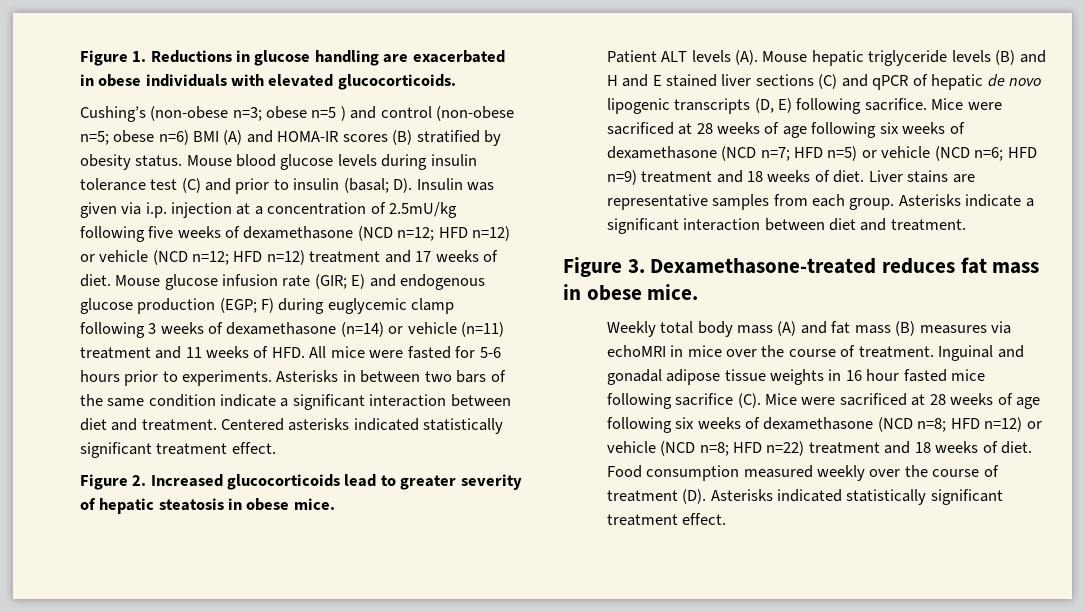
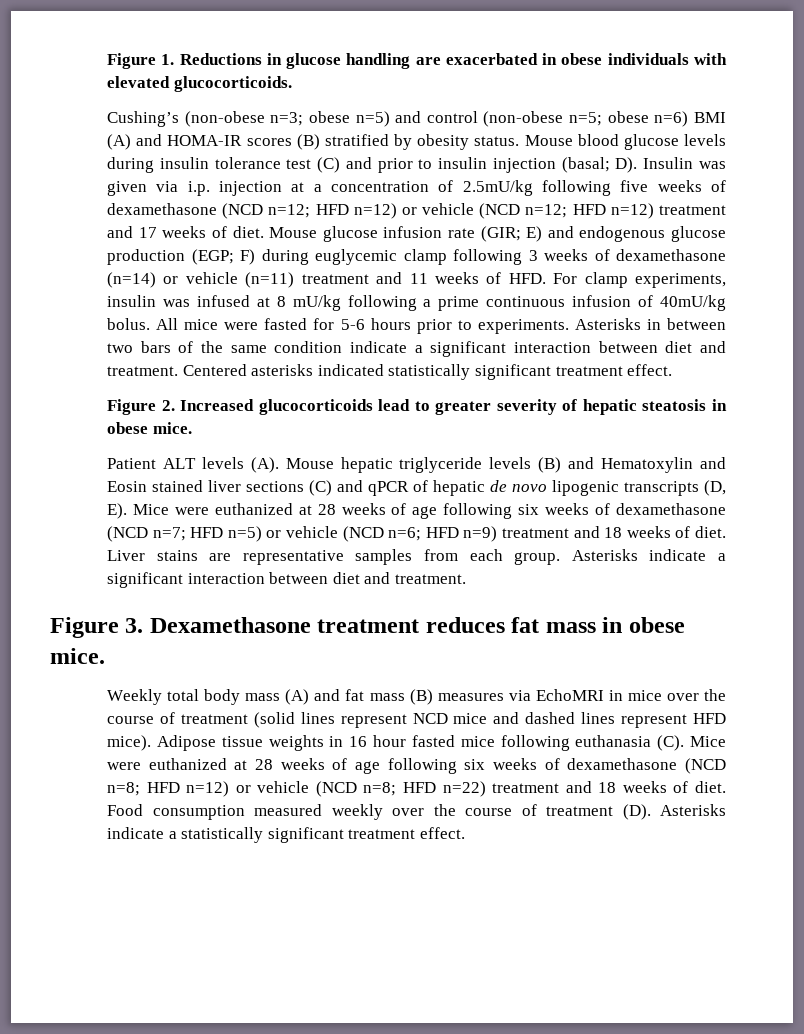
[311,106,346,121] n=5 ) -> [355,111,390,127] n=5)
(340, 184) none -> [492,158,556,173] injection
(305, 352) none -> [553,272,727,288] [107,295,727,311] [107,318,151,330] For clamp experiments, insulin was infused at 8 mU/kg following a prime continuous infusion of 40mU/kg bolus.
[606,74,662,87] H and E -> [601,457,727,473] [107,481,148,492] Hematoxylin and Eosin
[777,98,1002,114] [606,122,674,135] E) following sacrifice. Mice were sacrificed -> [107,503,293,519] E). Mice were euthanized
[650,258,877,274] Dexamethasone-treated -> [149,617,420,633] Dexamethasone treatment
[606,345,666,357] echoMRI -> [535,689,604,701] EchoMRI
[858,345,1024,361] [606,369,721,385] treatment. Inguinal and gonadal adipose -> [180,712,727,728] [107,735,216,751] treatment (solid lines represent NCD mice and dashed lines represent HFD mice). Adipose
[675,393,734,406] sacrifice -> [575,735,652,747] euthanasia
[839,393,907,406] sacrificed -> [148,758,227,770] euthanized
[776,489,842,502] indicated -> [107,827,177,839] indicate a

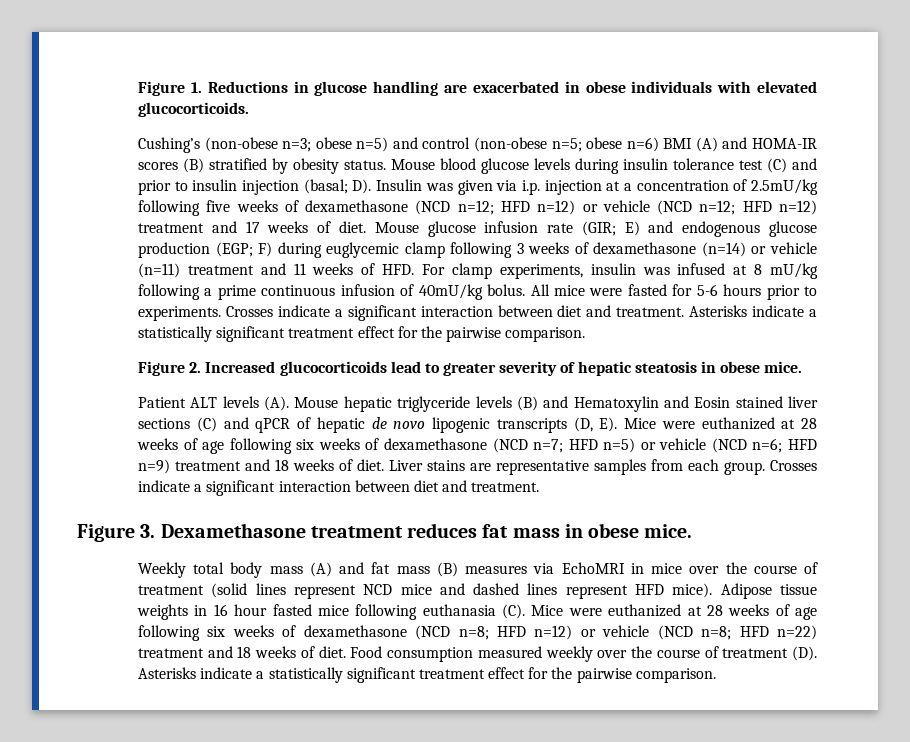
[574,318,726,330] [107,341,727,357] [107,364,673,380] Asterisks in between two bars of the same condition indicate a significant interaction between diet and treatment. Centered asterisks indicated statistically significant treatment effect. -> [225,305,818,321] [137,326,586,342] Crosses indicate a significant interaction between diet and treatment. Asterisks indicate a statistically significant treatment effect for the pairwise comparison.
[571,549,638,561] Asterisks -> [769,460,817,471] Crosses
[420,827,466,839] effect. -> [488,667,716,683] effect for the pairwise comparison.

